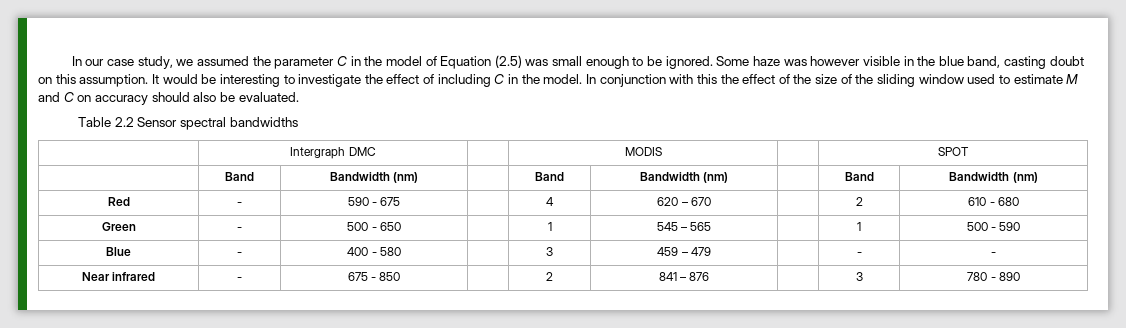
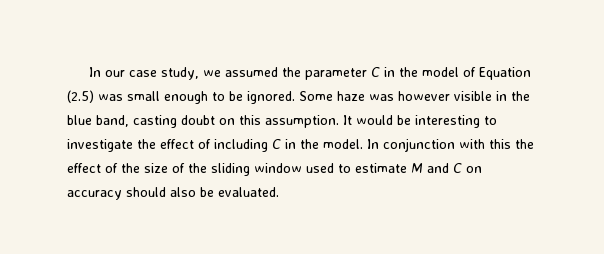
[78,117,298,130] [290,147,376,159] [624,147,662,156] [938,147,970,156] [225,172,254,181] [329,172,419,183] [535,172,564,181] [639,172,729,183] [844,172,874,181] [949,172,1038,183] [107,197,130,206] [237,202,242,206] [347,197,401,206] [546,197,554,206] [657,197,711,206] [855,197,863,206] [968,197,1019,206] [101,222,136,231] [237,227,242,231] [347,222,401,231] [547,222,552,231] [656,222,712,231] [857,222,862,231] [966,222,1021,231] [106,247,131,256] [237,252,242,256] [347,247,401,256] [546,247,553,256] [657,247,711,256] [856,252,862,256] [991,252,997,256] [81,272,156,281] [237,277,242,281] [347,272,401,281] [546,272,553,281] [658,272,710,281] [855,272,863,281] [967,272,1020,281] // Table 2.2 Sensor spectral bandwidths // | Intergraph DMC | | MODIS | | SPOT // | Band | Bandwidth (nm) | | Band | Bandwidth (nm) | | Band | Bandwidth (nm) // Red | - | 590 - 675 | | 4 | 620 – 670 | | 2 | 610 - 680 // Green | - | 500 - 650 | | 1 | 545 – 565 | | 1 | 500 - 590 // Blue | - | 400 - 580 | | 3 | 459 – 479 | | - | - // Near infrared | - | 675 - 850 | | 2 | 841 – 876 | | 3 | 780 - 890 -> (279, 192) none

